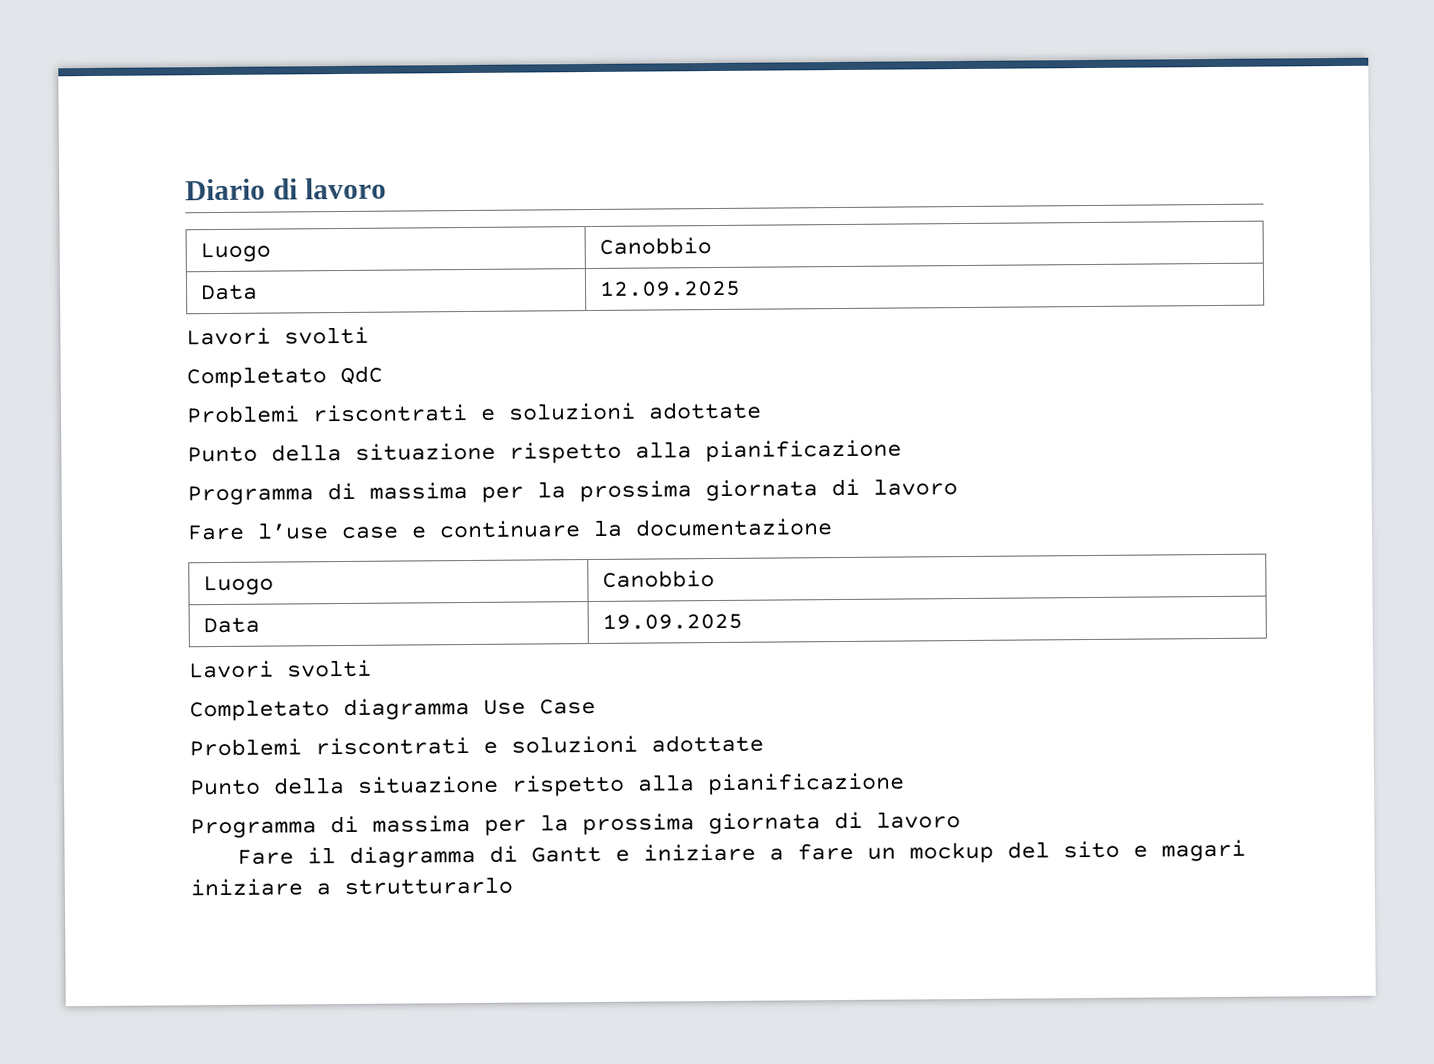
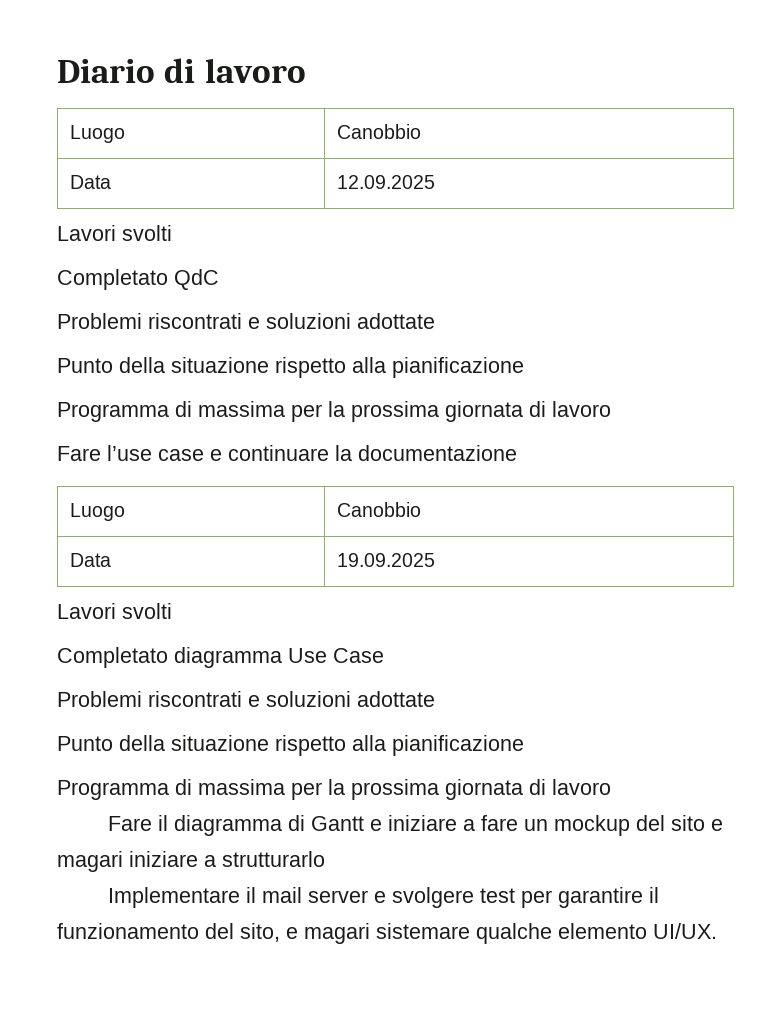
(513, 885) none -> [108,887,660,908] [57,923,717,944] // Implementare il mail server e svolgere test per garantire il funzionamento del sito, e magari sistemare qualche elemento UI/UX.

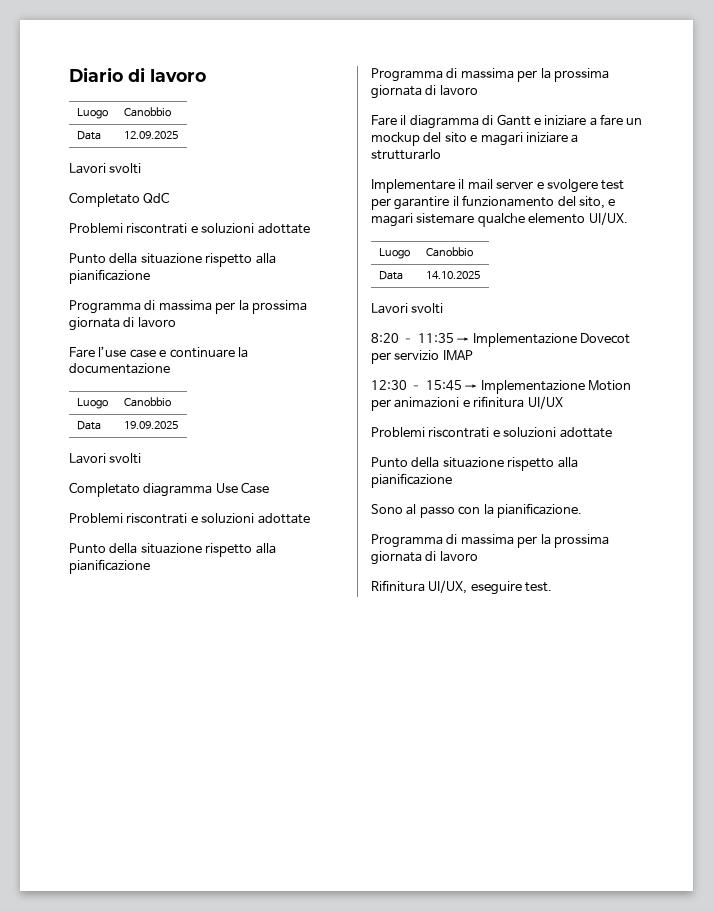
(717, 931) none -> [378,248,410,259] [425,247,473,257] [378,271,403,280] [425,271,480,279] [371,303,444,314] [371,333,630,347] [371,350,473,364] [371,380,631,394] [371,396,563,411] [371,427,612,438] [371,457,578,471] [371,473,452,488] [371,503,582,518] [371,534,609,548] [371,551,478,565] [371,580,553,595] // Luogo | Canobbio // Data | 14.10.2025 // Lavori svolti // 8:20 – 11:35 → Implementazione Dovecot per servizio IMAP // 12:30 – 15:45 → Implementazione Motion per animazioni e rifinitura UI/UX // Problemi riscontrati e soluzioni adottate // Punto della situazione rispetto alla pianificazione // Sono al passo con la pianificazione. // Programma di massima per la prossima giornata di lavoro // Rifinitura UI/UX, eseguire test.

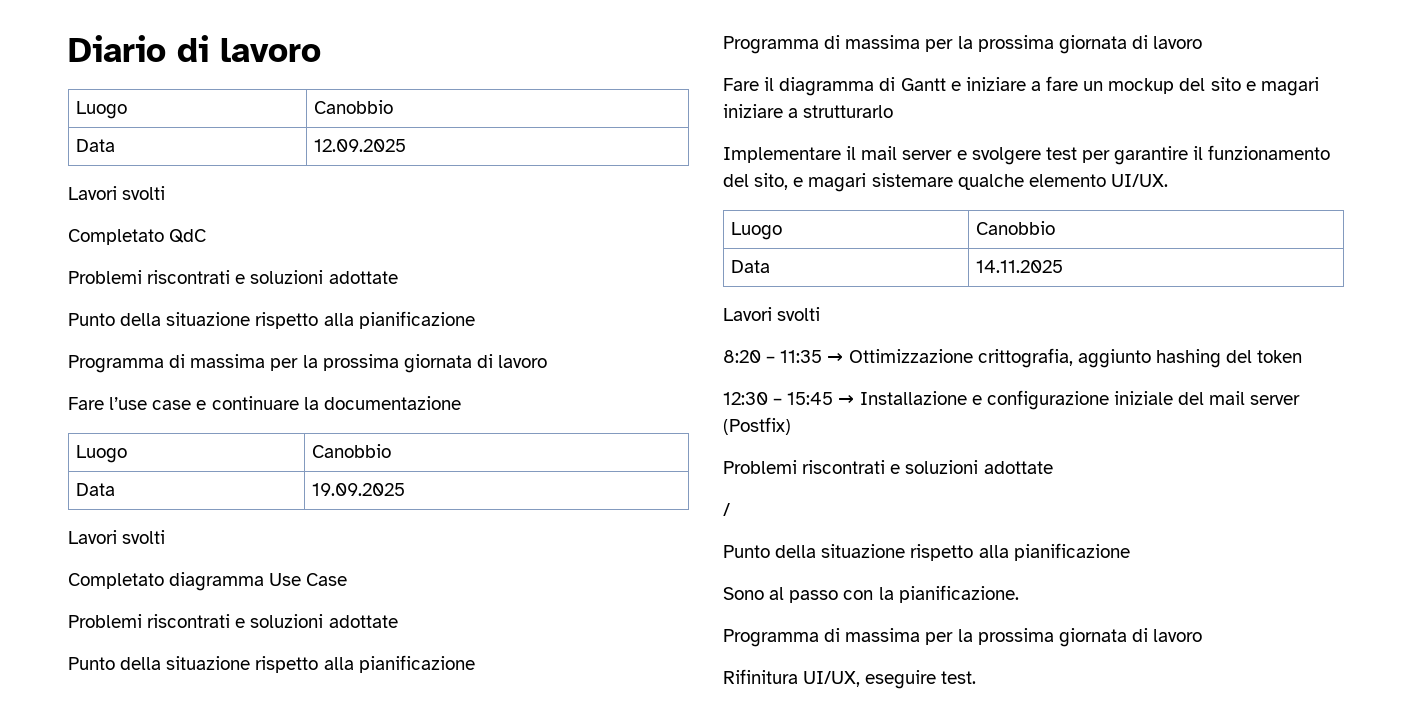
[425,271,480,279] 14.10.2025 -> [976,260,1064,273] 14.11.2025
[472,333,630,347] [371,350,473,364] [371,380,631,394] [371,396,563,411] [371,427,612,438] Implementazione Dovecot per servizio IMAP // 12:30 – 15:45 → Implementazione Motion per animazioni e rifinitura UI/UX // Problemi riscontrati e soluzioni adottate -> [848,348,1303,368] [723,390,1301,410] [723,417,791,435] [723,460,1053,474] [723,503,730,516] Ottimizzazione crittografia, aggiunto hashing del token // 12:30 – 15:45 → Installazione e configurazione iniziale del mail server (Postfix) // Problemi riscontrati e soluzioni adottate // /

